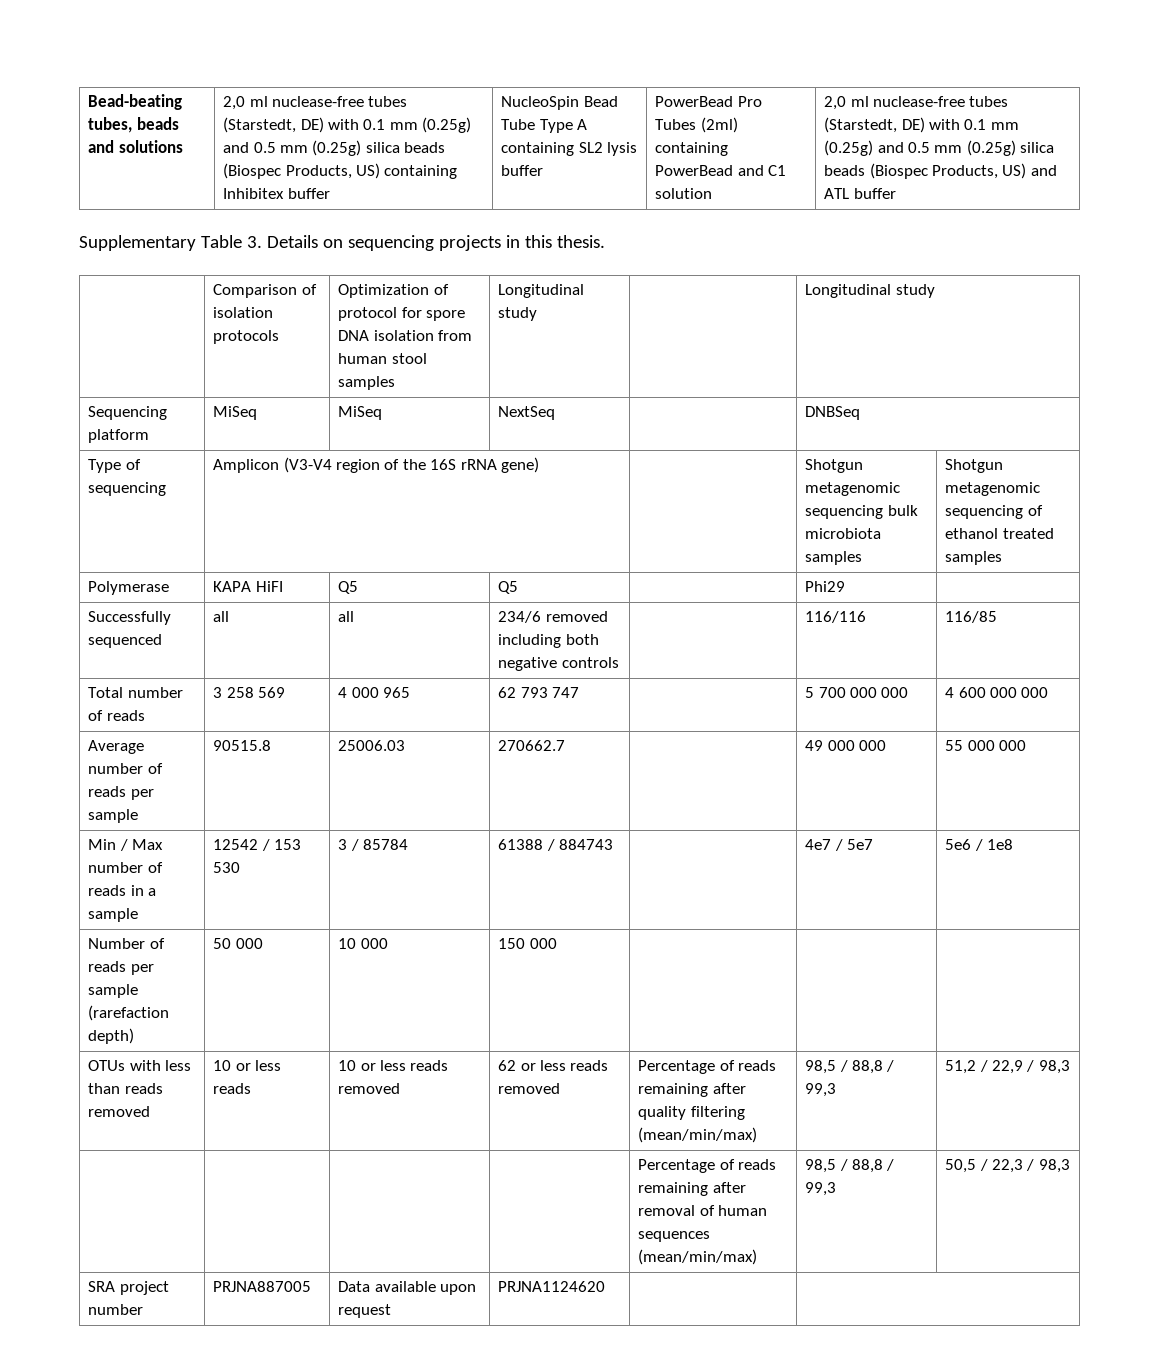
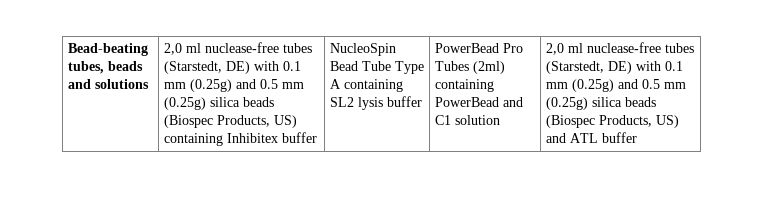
[79,235,605,251] [213,284,317,298] [213,307,274,318] [213,330,280,344] [338,284,449,298] [338,307,465,321] [338,330,472,341] [338,353,427,364] [338,376,396,390] [498,284,585,298] [498,307,538,321] [805,284,935,298] [88,406,168,420] [88,429,150,443] [213,406,258,420] [338,406,383,420] [498,406,556,420] [805,406,861,420] [88,459,141,473] [88,482,167,496] [213,457,540,473] [805,459,864,473] [805,482,901,496] [805,505,918,519] [805,528,882,539] [805,551,863,565] [945,459,1004,473] [945,482,1041,496] [945,505,1043,519] [945,528,1054,539] [945,551,1003,565] [88,581,170,595] [213,581,283,592] [338,581,359,594] [498,581,519,594] [805,581,846,592] [88,611,172,625] [88,634,163,648] [213,611,230,622] [338,611,355,622] [498,611,608,623] [498,634,599,648] [498,657,619,671] [805,611,867,623] [945,611,998,623] [88,687,183,698] [88,710,145,721] [213,687,285,698] [338,687,410,698] [498,687,579,698] [805,687,909,698] [945,687,1049,698] [88,740,145,754] [88,763,163,774] [88,786,154,800] [88,809,139,823] [213,740,272,751] [338,740,406,751] [498,740,566,751] [805,740,886,751] [945,740,1026,751] [88,839,163,851] [88,862,163,873] [88,885,156,896] [88,908,139,922] [213,839,301,851] [213,862,241,873] [338,839,408,851] [498,839,613,851] [805,839,873,851] [945,839,1013,851] [88,938,165,949] [88,961,154,975] [88,984,139,998] [88,1005,170,1021] [88,1028,135,1044] [213,938,263,949] [338,938,388,949] [498,938,557,949] [88,1060,191,1071] [88,1083,163,1094] [88,1106,151,1117] [213,1060,281,1071] [213,1083,252,1094] [338,1060,449,1071] [338,1083,401,1094] [498,1060,609,1071] [498,1083,561,1094] [638,1060,776,1074] [638,1083,746,1097] [638,1106,745,1120] [638,1127,758,1143] [805,1060,895,1074] [805,1083,837,1097] [945,1060,1070,1074] [638,1159,776,1173] [638,1182,746,1196] [638,1205,767,1216] [638,1231,711,1242] [638,1249,758,1265] [805,1159,895,1173] [805,1182,837,1196] [945,1159,1070,1173] [88,1281,169,1295] [88,1304,144,1315] [213,1281,312,1292] [338,1281,476,1295] [338,1304,392,1318] [498,1281,606,1292] // Supplementary Table 3. Details on sequencing projects in this thesis. // | Comparison of isolation protocols | Optimization of protocol for spore DNA isolation from human stool samples | Longitudinal study | | Longitudinal study // Sequencing platform | MiSeq | MiSeq | NextSeq | | DNBSeq // Type of sequencing | Amplicon (V3-V4 region of the 16S rRNA gene) | | Shotgun metagenomic sequencing bulk microbiota samples | Shotgun metagenomic sequencing of ethanol treated samples // Polymerase | KAPA HiFI | Q5 | Q5 | | Phi29 | // Successfully sequenced | all | all | 234/6 removed including both negative controls | | 116/116 | 116/85 // Total number of reads | 3 258 569 | 4 000 965 | 62 793 747 | | 5 700 000 000 | 4 600 000 000 // Average number of reads per sample | 90515.8 | 25006.03 | 270662.7 | | 49 000 000 | 55 000 000 // Min / Max number of reads in a sample | 12542 / 153 530 | 3 / 85784 | 61388 / 884743 | | 4e7 / 5e7 | 5e6 / 1e8 // Number of reads per sample (rarefaction depth) | 50 000 | 10 000 | 150 000 | | | // OTUs with less than reads removed | 10 or less reads | 10 or less reads removed | 62 or less reads removed | Percentage of reads remaining after quality filtering (mean/min/max) | 98,5 / 88,8 / 99,3 | 51,2 / 22,9 / 98,3 // | | | | Percentage of reads remaining after removal of human sequences (mean/min/max) | 98,5 / 88,8 / 99,3 | 50,5 / 22,3 / 98,3 // SRA project number | PRJNA887005 | Data available upon request | PRJNA1124620 | | -> (637, 137) none

